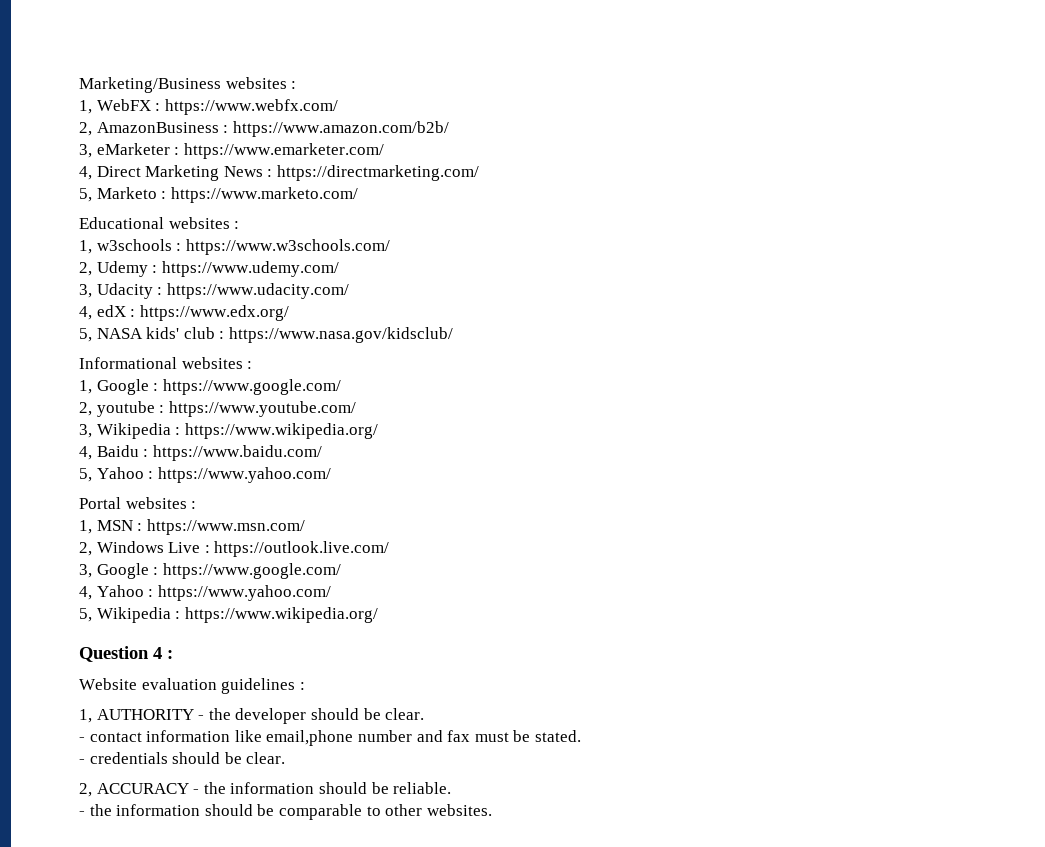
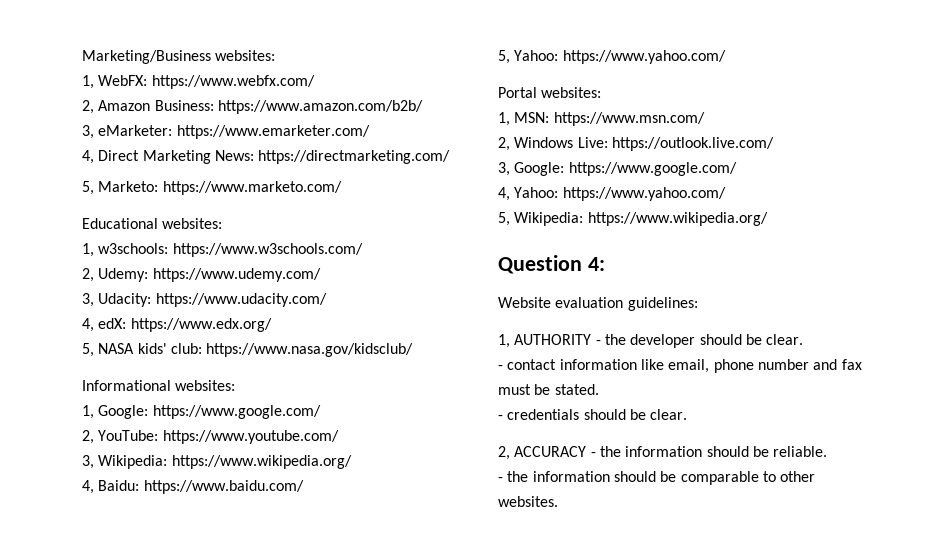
[225,77,297,89] [79,99,161,114] websites : // 1, WebFX : -> [215,50,276,61] [82,75,148,89] websites: // 1, WebFX:
[96,122,229,133] AmazonBusiness : -> [98,100,214,111] Amazon Business:
[96,143,180,155] eMarketer : -> [98,125,173,136] eMarketer:
[223,166,273,177] News : -> [214,150,254,161] News:
[96,187,167,199] Marketo : -> [98,181,159,192] Marketo:
[168,217,240,229] [79,239,182,254] websites : // 1, w3schools : -> [162,218,223,229] [82,243,169,257] websites: // 1, w3schools:
[96,261,158,277] Udemy : -> [98,268,149,282] Udemy:
[96,283,163,299] Udacity : -> [98,293,152,307] Udacity:
[96,305,136,317] edX : -> [98,318,127,329] edX:
[183,327,225,339] club : -> [170,343,202,354] club:
[181,357,253,369] [79,379,159,395] websites : // 1, Google : -> [175,380,236,391] [82,405,149,419] websites: // 1, Google:
[96,401,165,417] youtube : -> [98,430,159,441] YouTube:
[96,423,181,439] Wikipedia : -> [98,455,168,469] Wikipedia:
[96,445,149,457] Baidu : -> [98,480,140,491] Baidu:
[96,467,154,479] Yahoo : -> [514,50,559,61] Yahoo:
[125,497,197,509] [79,520,143,534] websites : // 1, MSN : -> [541,87,602,98] [498,112,550,126] websites: // 1, MSN:
[168,542,210,553] Live : -> [577,137,608,148] Live:
[96,563,159,579] Google : -> [514,162,565,176] Google:
[96,585,154,597] Yahoo : -> [514,187,559,198] Yahoo:
[96,607,181,623] Wikipedia : -> [514,212,584,226] Wikipedia:
[153,647,173,659] 4 : -> [587,257,605,271] 4:
[221,678,305,694] guidelines : -> [627,297,698,311] guidelines:
[266,730,354,746] email,phone -> [668,359,754,373] email, phone

